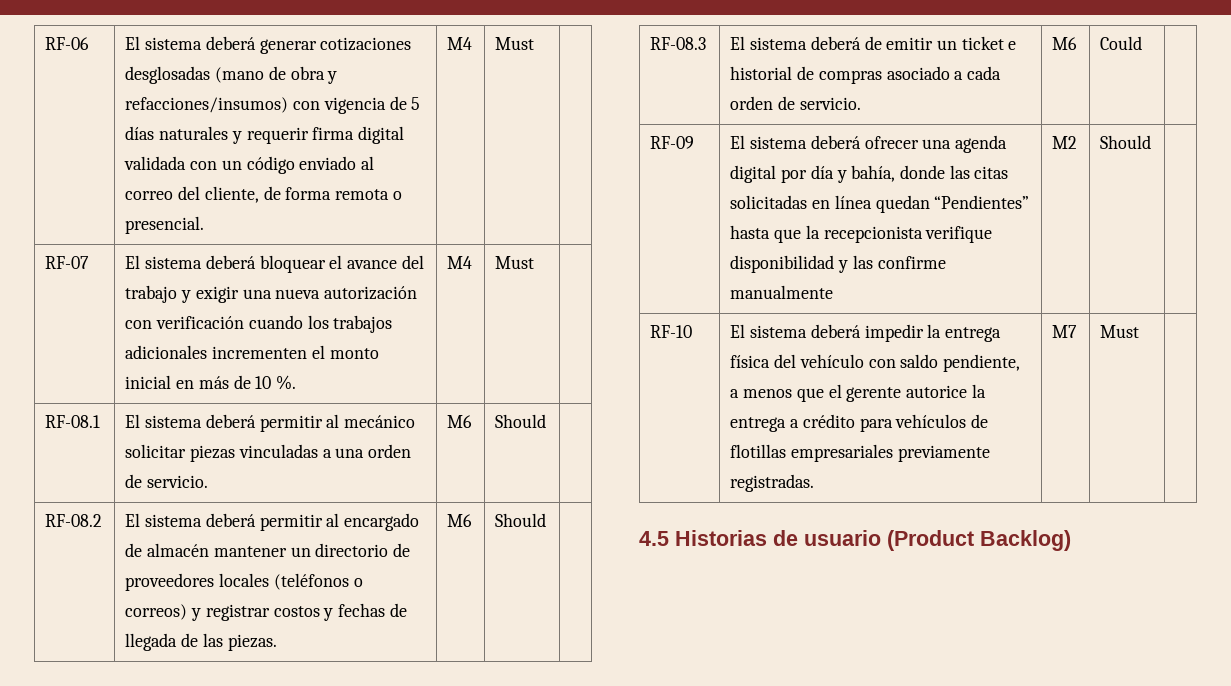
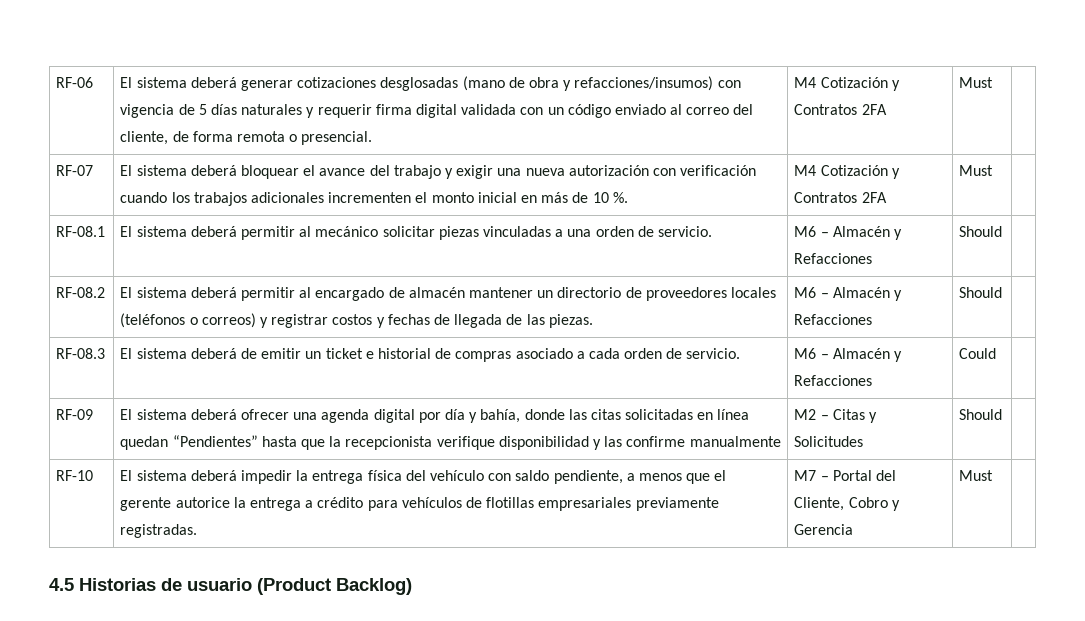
(473, 43) none -> [820,77,900,91] [794,104,887,115] Cotización y Contratos 2FA
(473, 262) none -> [820,165,900,179] [794,192,887,203] Cotización y Contratos 2FA
(473, 421) none -> [820,226,903,240] [794,253,873,264] – Almacén y Refacciones
(473, 520) none -> [820,287,903,301] [794,314,873,325] – Almacén y Refacciones
(1078, 43) none -> [820,348,903,362] [794,375,873,386] – Almacén y Refacciones
(1078, 142) none -> [820,409,878,423] [794,436,864,447] – Citas y Solicitudes
(1078, 331) none -> [820,470,897,481] [794,497,900,511] [794,524,854,535] – Portal del Cliente, Cobro y Gerencia

